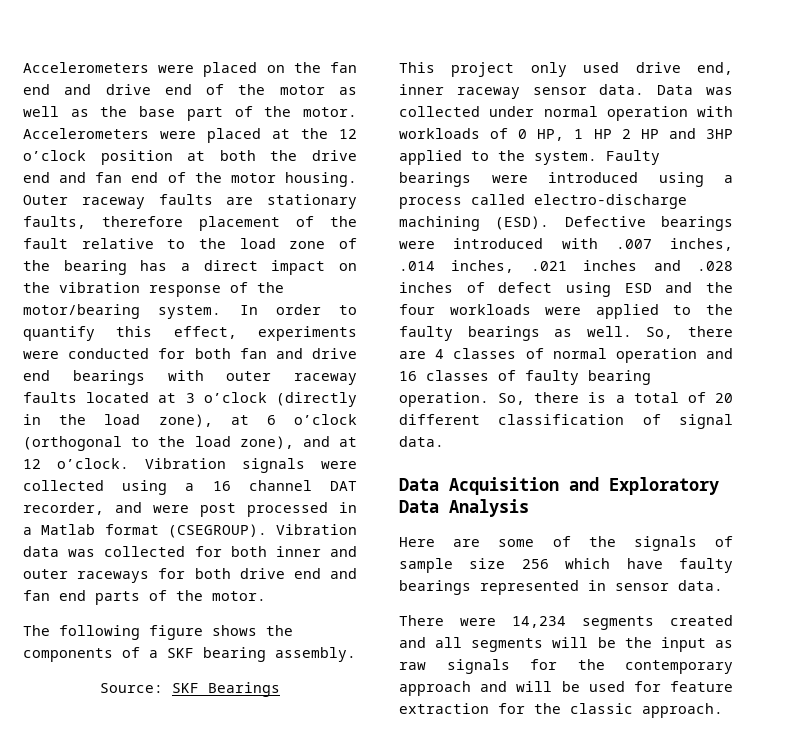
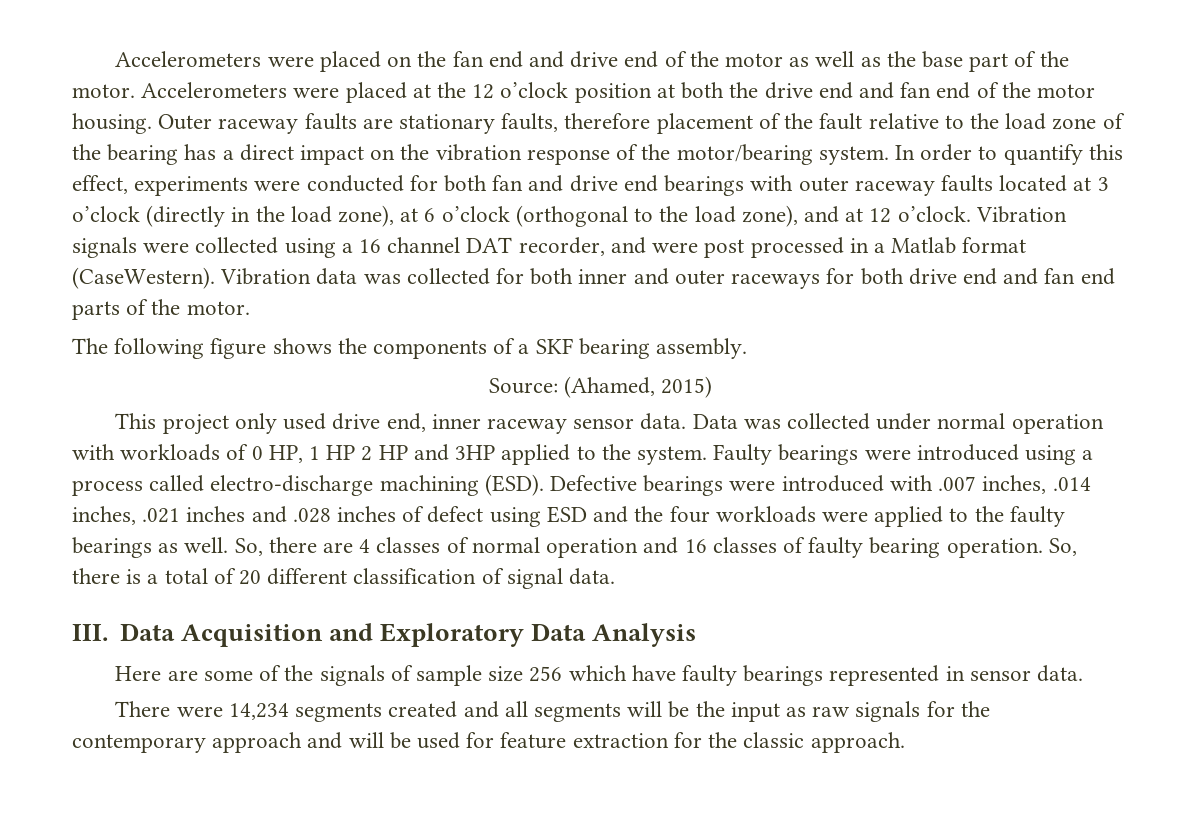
[167,524,267,538] (CSEGROUP). -> [72,267,215,289] (CaseWestern).
[172,682,280,697] SKF Bearings -> [564,376,713,398] (Ahamed, 2015)
(444, 441) none -> [72,624,108,641] III.

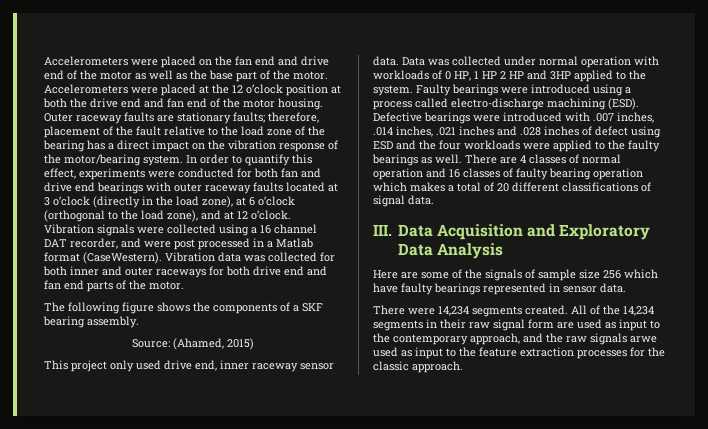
[501,113,651,132] faults, therefore -> [233,112,319,123] faults; therefore,
[234,537,317,556] So, there -> [465,154,497,164] There
[946,538,1077,558] [72,568,142,584] operation. So, there is -> [593,168,643,180] [373,182,445,192] operation which makes
[353,568,477,584] classification -> [562,182,638,192] classifications
[388,701,990,722] [72,732,495,753] created and all segments will be the input as raw signals for the contemporary approach and will be used for -> [525,305,654,316] [373,319,660,331] [373,333,657,345] [373,347,476,359] created. All of the 14,234 segments in their raw signal form are used as input to the contemporary approach, and the raw signals arwe used as input to the
(669, 740) none -> [577,350,627,359] processes

